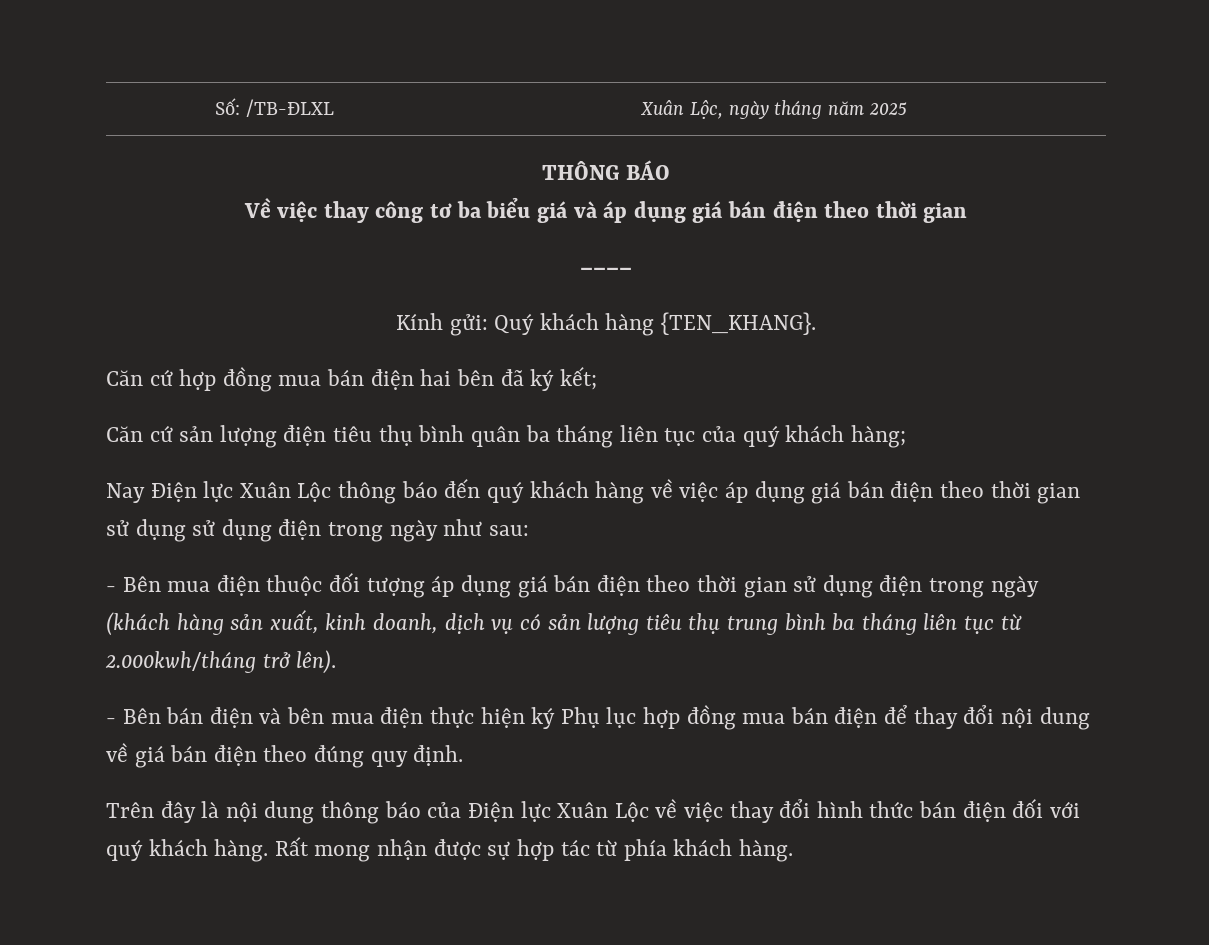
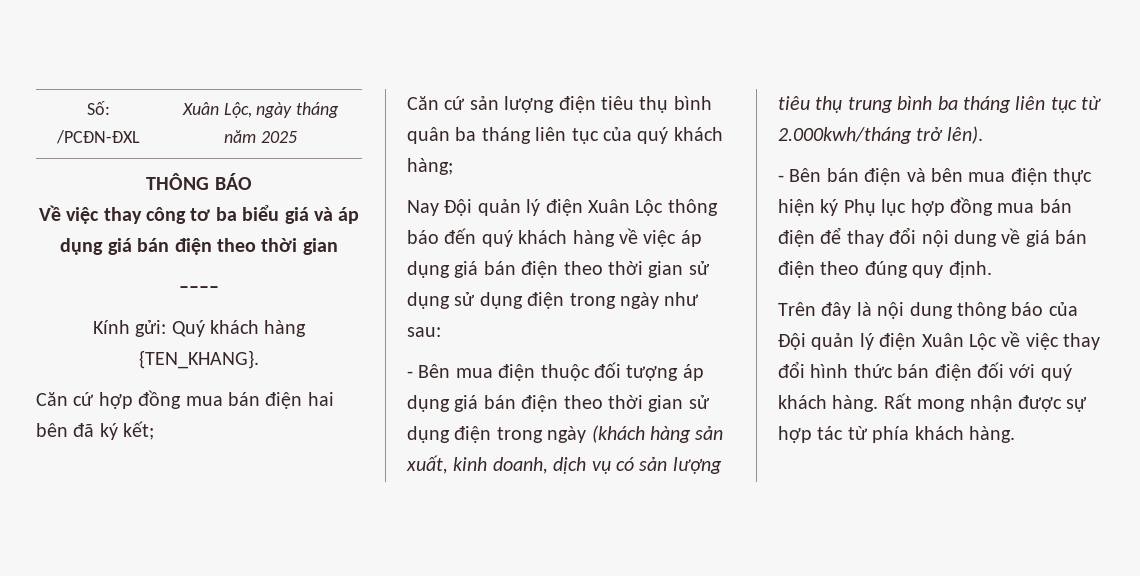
[245,99,334,117] /TB-ĐLXL -> [55,130,140,144] /PCĐN-ĐXL
[150,481,234,502] Điện lực -> [444,199,583,216] Đội quản lý điện
[467,801,551,822] Điện lực -> [778,333,917,350] Đội quản lý điện

